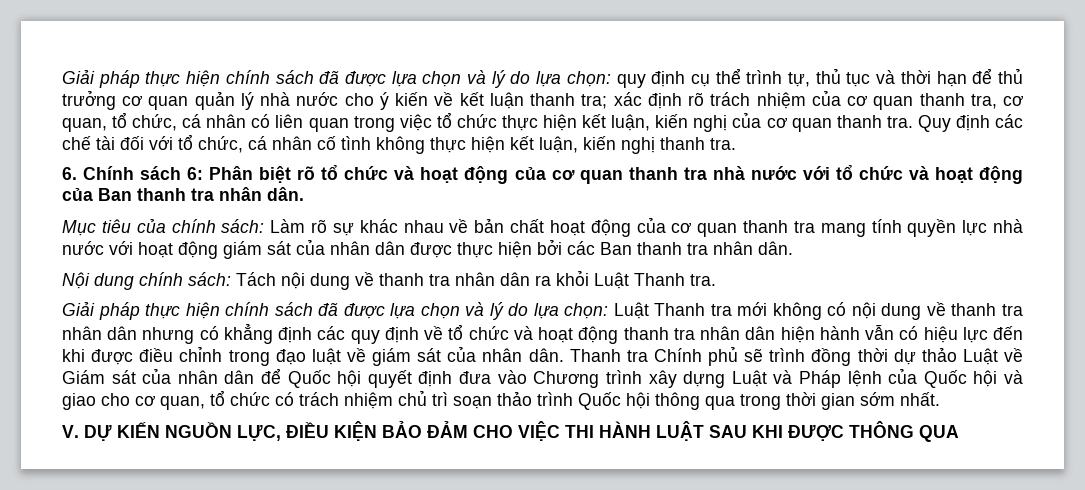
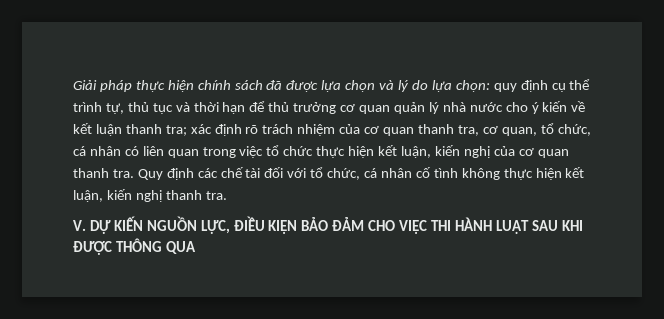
[62,165,1023,184] [62,187,304,201] [62,217,1024,237] [62,239,793,259] [62,270,716,290] [62,302,1023,320] [62,323,1024,344] [62,346,1023,366] [62,368,1023,388] [62,390,940,410] // 6. Chính sách 6: Phân biệt rõ tổ chức và hoạt động của cơ quan thanh tra nhà nước với tổ chức và hoạt động của Ban thanh tra nhân dân. // Mục tiêu của chính sách: Làm rõ sự khác nhau về bản chất hoạt động của cơ quan thanh tra mang tính quyền lực nhà nước với hoạt động giám sát của nhân dân được thực hiện bởi các Ban thanh tra nhân dân. // Nội dung chính sách: Tách nội dung về thanh tra nhân dân ra khỏi Luật Thanh tra. // Giải pháp thực hiện chính sách đã được lựa chọn và lý do lựa chọn: Luật Thanh tra mới không có nội dung về thanh tra nhân dân nhưng có khẳng định các quy định về tổ chức và hoạt động thanh tra nhân dân hiện hành vẫn có hiệu lực đến khi được điều chỉnh trong đạo luật về giám sát của nhân dân. Thanh tra Chính phủ sẽ trình đồng thời dự thảo Luật về Giám sát của nhân dân để Quốc hội quyết định đưa vào Chương trình xây dựng Luật và Pháp lệnh của Quốc hội và giao cho cơ quan, tổ chức có trách nhiệm chủ trì soạn thảo trình Quốc hội thông qua trong thời gian sớm nhất. -> (227, 195) none

